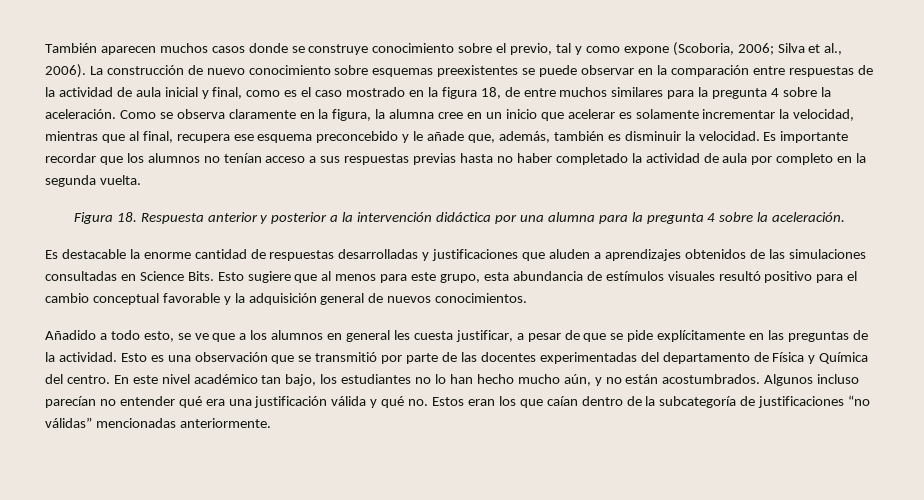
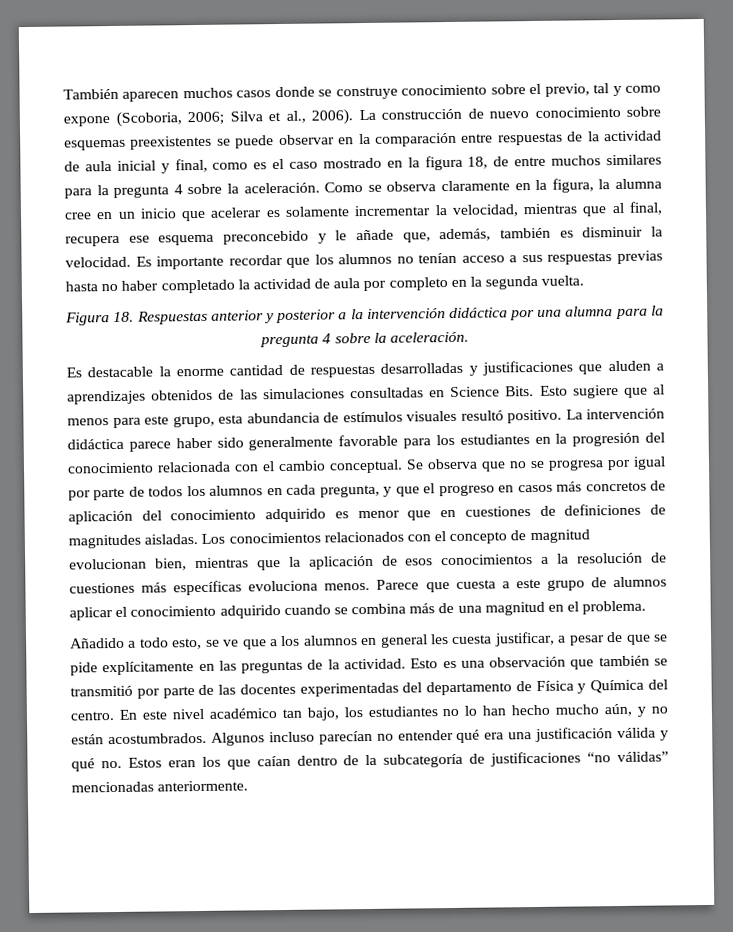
[140,213,204,224] Respuesta -> [136,310,208,325] Respuestas
[764,271,858,283] [45,293,528,305] positivo para el cambio conceptual favorable y la adquisición general de nuevos conocimientos. -> [507,408,665,424] [67,432,665,452] [67,456,666,474] [68,480,667,501] [68,503,667,525] [68,529,590,549] [69,552,667,571] [69,576,667,596] [69,600,647,621] positivo. La intervención didáctica parece haber sido generalmente favorable para los estudiantes en la progresión del conocimiento relacionada con el cambio conceptual. Se observa que no se progresa por igual por parte de todos los alumnos en cada pregunta, y que el progreso en casos más concretos de aplicación del conocimiento adquirido es menor que en cuestiones de definiciones de magnitudes aisladas. Los conocimientos relacionados con el concepto de magnitud evolucionan bien, mientras que la aplicación de esos conocimientos a la resolución de cuestiones más específicas evoluciona menos. Parece que cuesta a este grupo de alumnos aplicar el conocimiento adquirido cuando se combina más de una magnitud en el problema.
(295, 359) none -> [598,655,650,667] también

